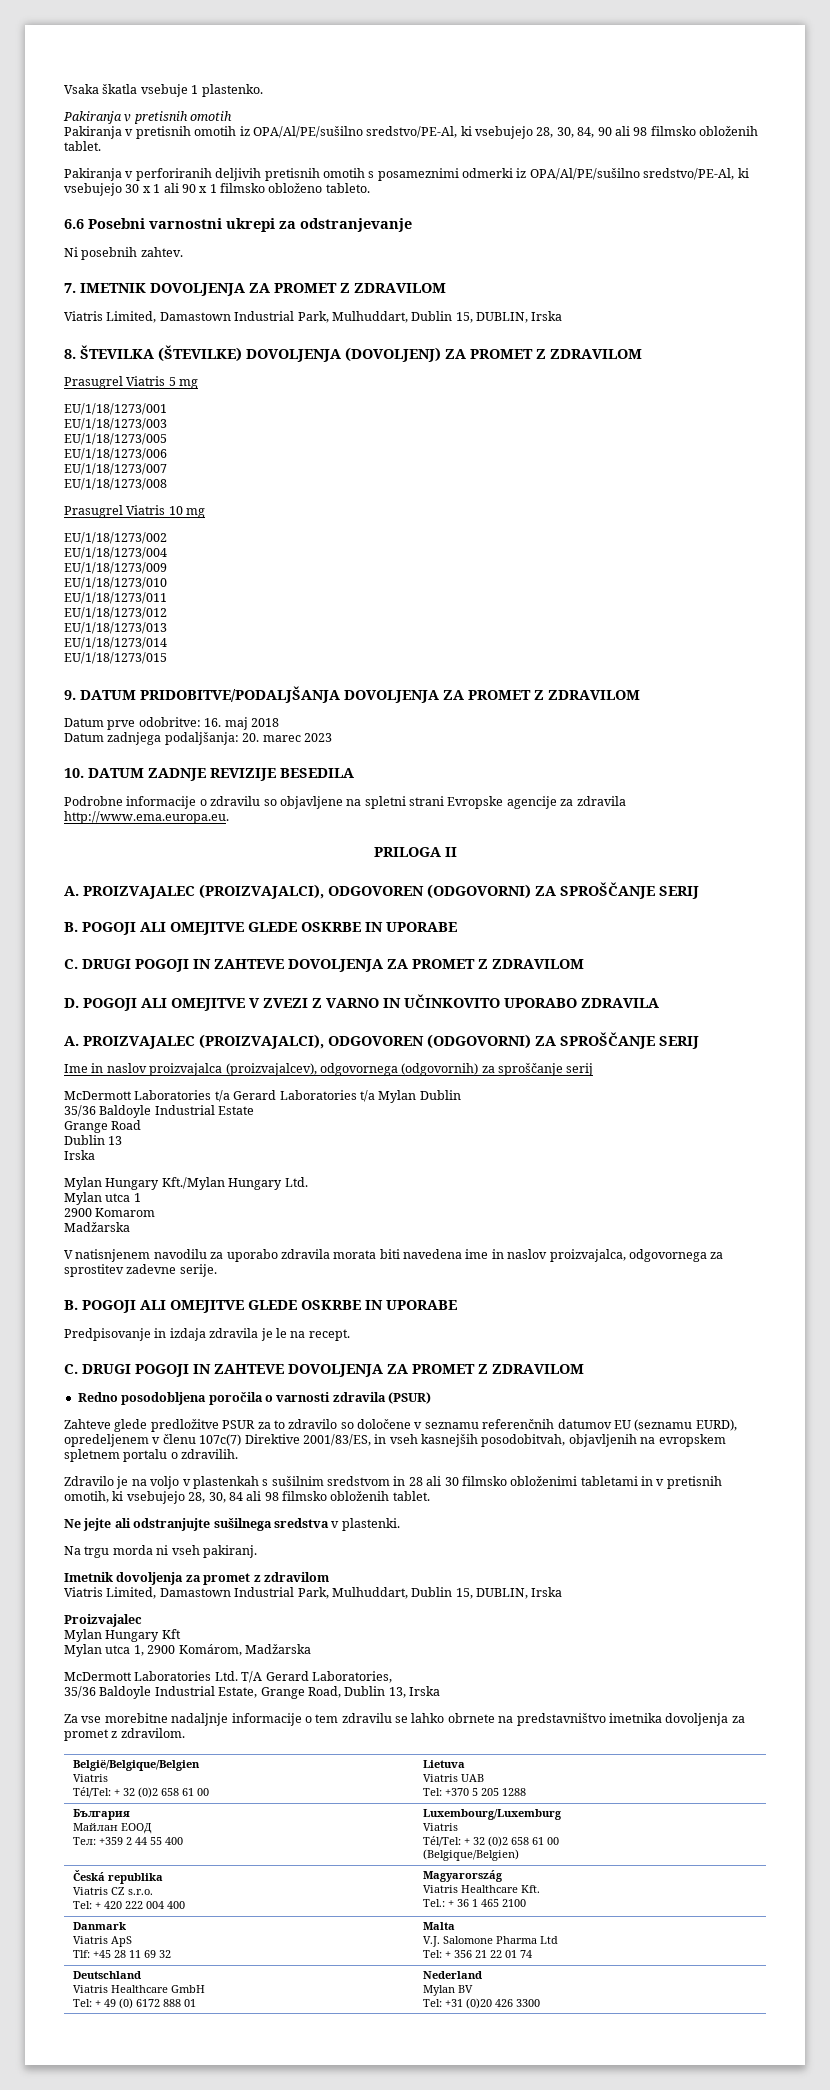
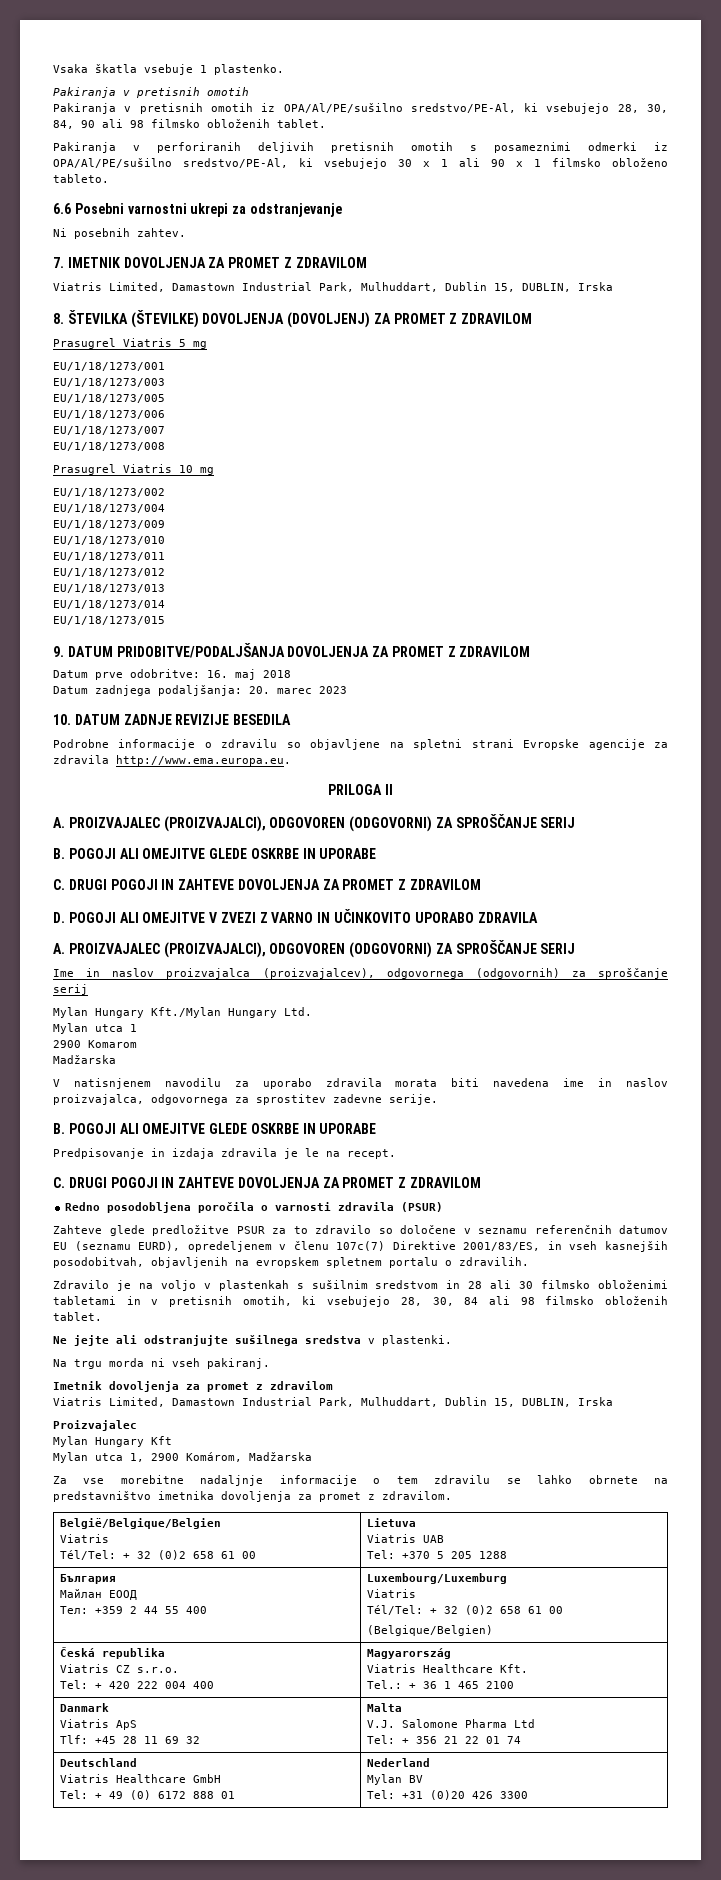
[64,1090,461,1103] [64,1105,255,1118] [64,1120,142,1133] [64,1135,123,1145] [64,1150,95,1160] // McDermott Laboratories t/a Gerard Laboratories t/a Mylan Dublin // 35/36 Baldoyle Industrial Estate // Grange Road // Dublin 13 // Irska -> (88, 989) none
[64,1671,392,1683] [64,1686,440,1699] // McDermott Laboratories Ltd. T/A Gerard Laboratories, // 35/36 Baldoyle Industrial Estate, Grange Road, Dublin 13, Irska -> (312, 1456) none

